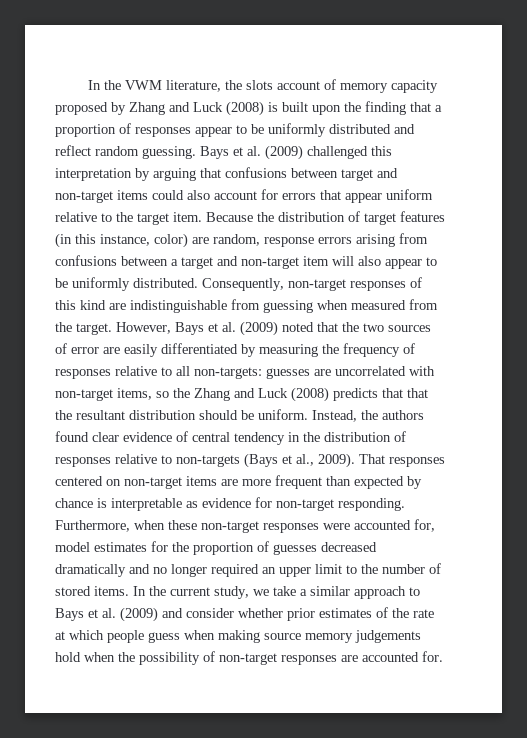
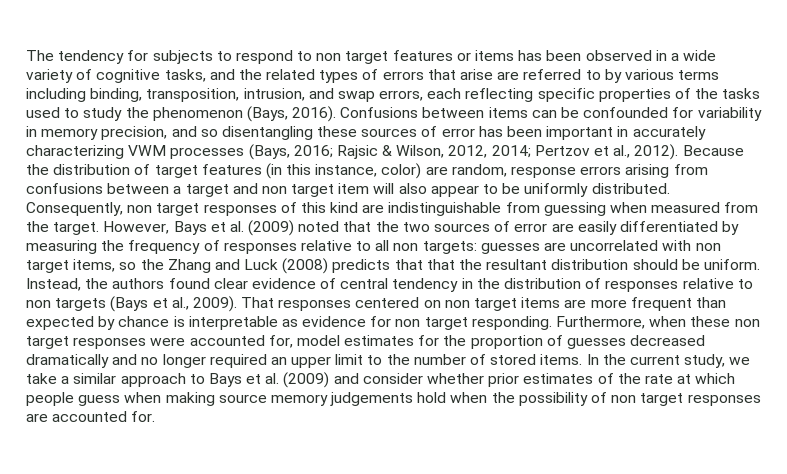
[88,79,439,93] [55,101,442,116] [55,123,415,137] [55,145,392,160] [55,167,398,181] [55,189,433,203] [55,212,202,225] In the VWM literature, the slots account of memory capacity proposed by Zhang and Luck (2008) is built upon the finding that a proportion of responses appear to be uniformly distributed and reflect random guessing. Bays et al. (2009) challenged this interpretation by arguing that confusions between target and non-target items could also account for errors that appear uniform relative to the target item. -> [26,50,717,64] [26,69,720,83] [26,88,761,102] [26,106,762,122] [26,126,706,140] [26,144,679,160] The tendency for subjects to respond to non target features or items has been observed in a wide variety of cognitive tasks, and the related types of errors that arise are referred to by various terms including binding, transposition, intrusion, and swap errors, each reflecting specific properties of the tasks used to study the phenomenon (Bays, 2016). Confusions between items can be confounded for variability in memory precision, and so disentangling these sources of error has been important in accurately characterizing VWM processes (Bays, 2016; Rajsic & Wilson, 2012, 2014; Pertzov et al., 2012).
[241,257,299,269] non-target -> [261,184,335,197] non target
[288,279,346,291] non-target -> [127,203,200,216] non target
[194,367,262,379] non-targets: -> [393,241,477,254] non targets:
[55,389,113,401] non-target -> [695,243,721,251] [26,260,69,273] non target
[176,455,240,467] non-targets -> [26,298,107,311] non targets
[124,477,182,489] non-target -> [444,298,518,311] non target
[276,499,334,511] non-target -> [395,317,468,330] non target
[201,521,259,533] non-target -> [734,319,760,327] [26,336,69,349] non target
[219,653,277,665] non-target -> [611,393,684,406] non target

